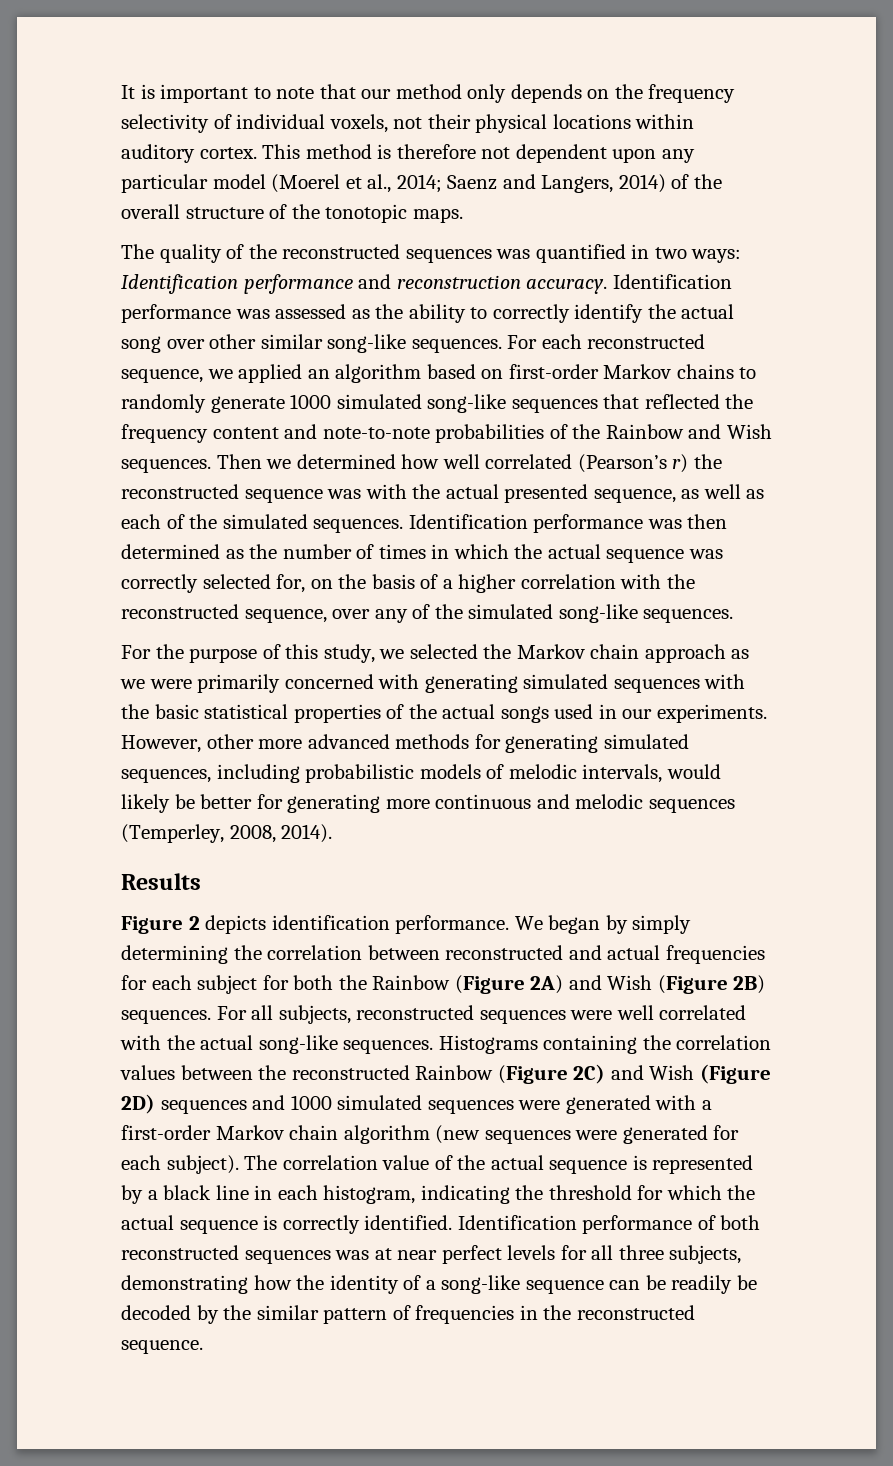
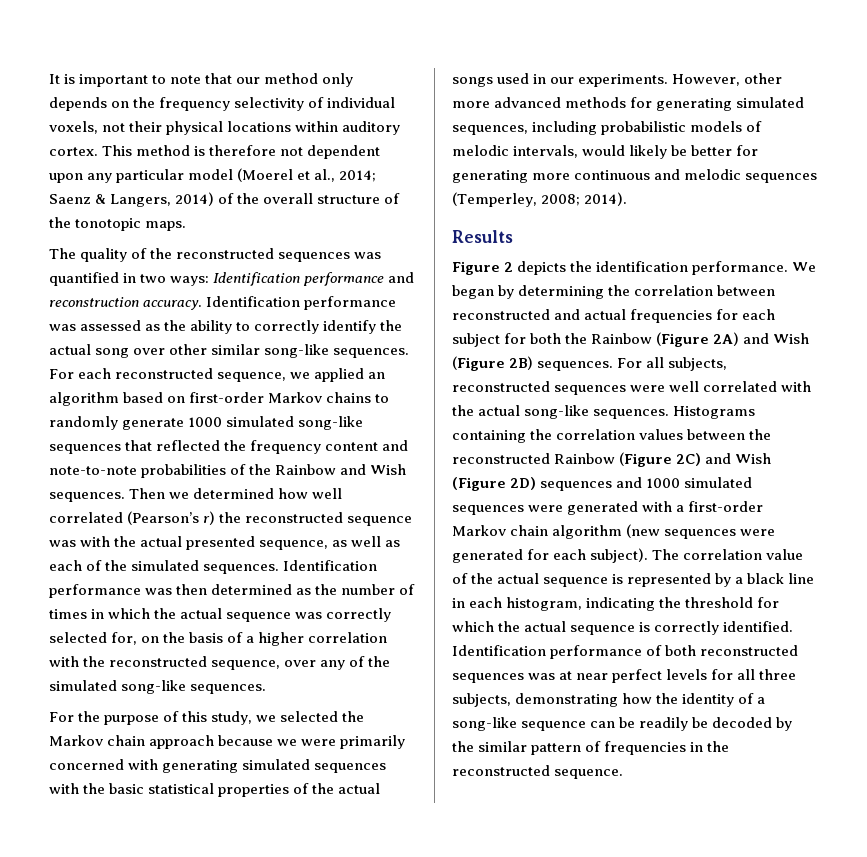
[502,174,536,189] and -> [95,194,107,204] &
[731,649,750,659] as -> [218,735,274,746] because
[229,825,276,843] 2008, -> [541,194,581,206] 2008;
(267, 924) none -> [570,261,593,272] the
[632,915,692,934] simply -> (515, 292) none

